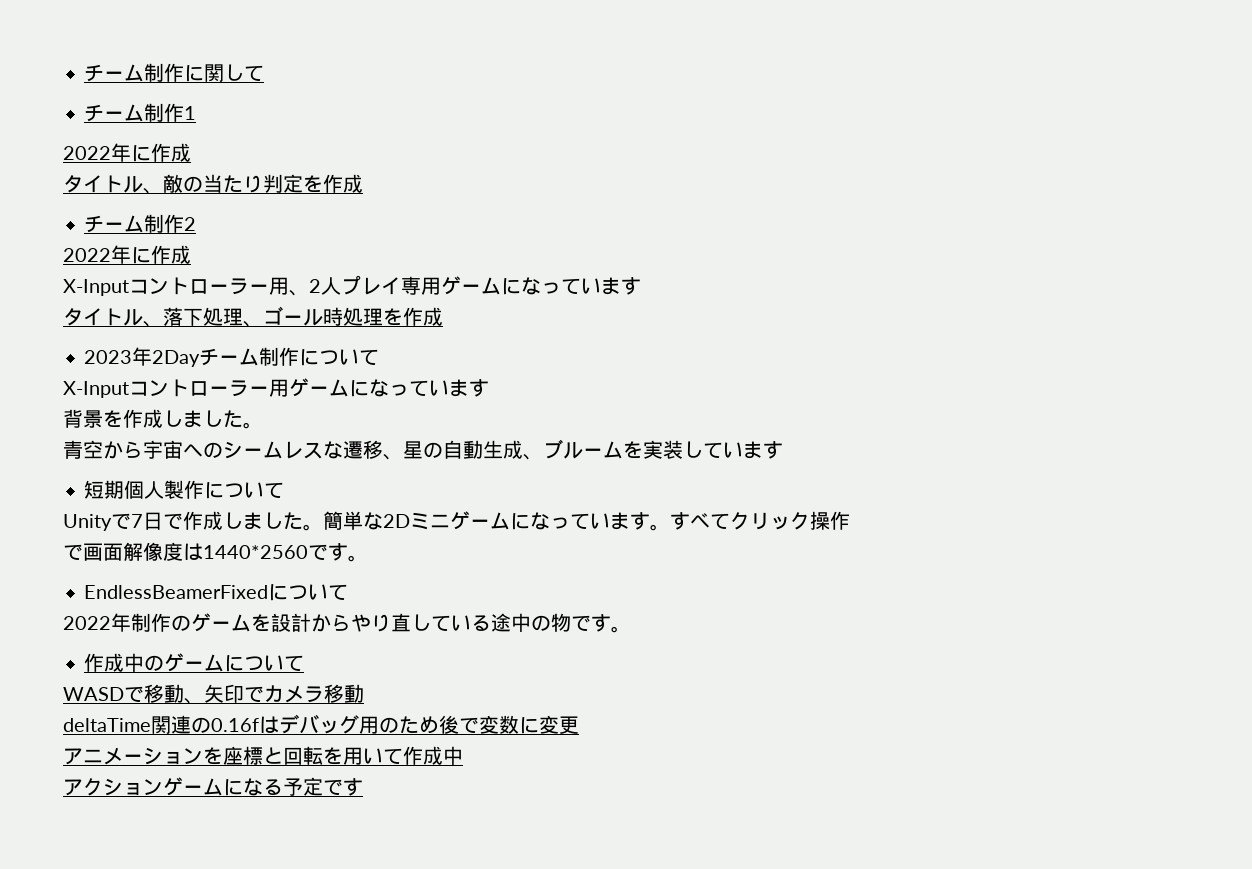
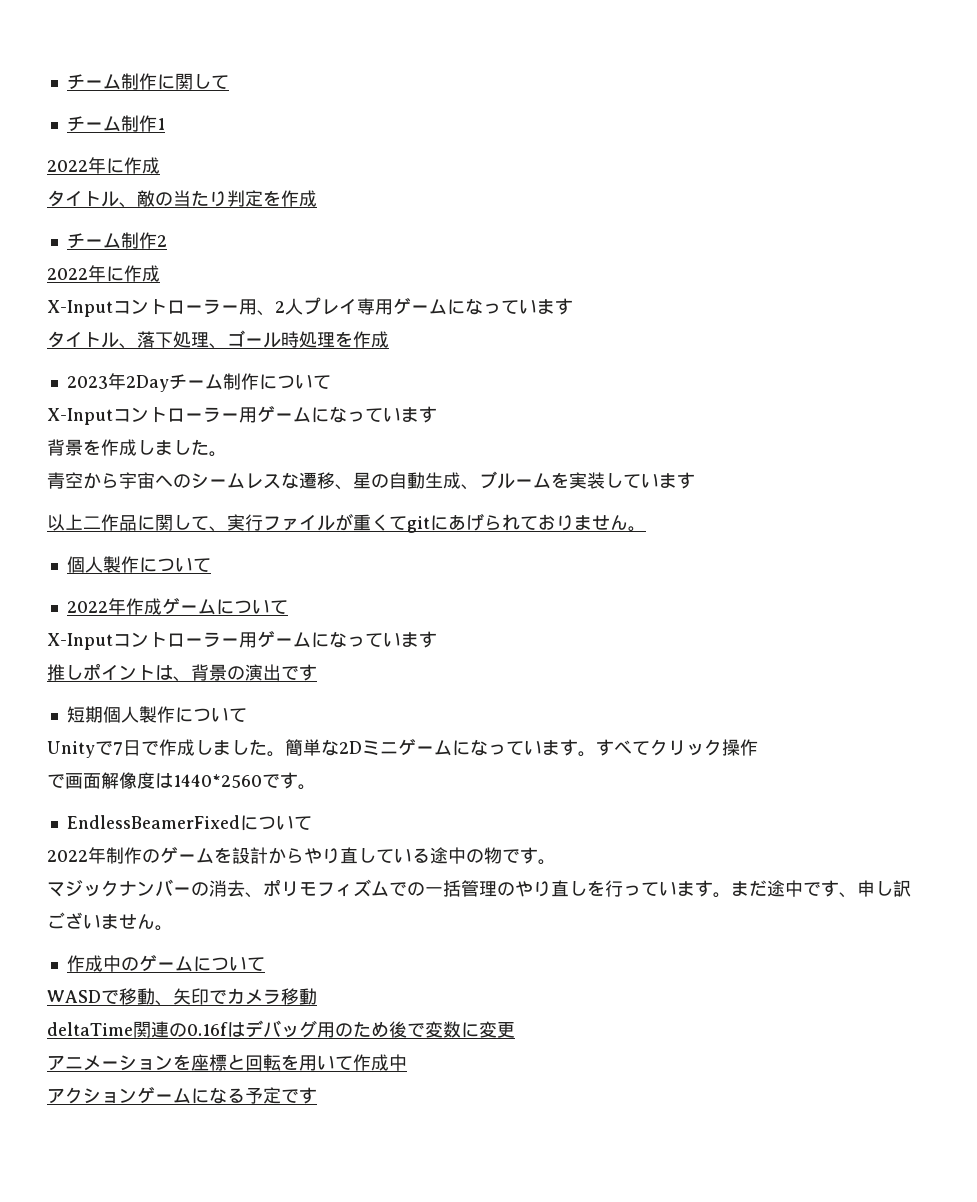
(783, 450) none -> [47,513,646,533] [66,556,211,573] [66,598,288,615] [47,631,437,650] [47,663,317,682] // 以上二作品に関して、実行ファイルが重くてgitにあげられておりません。 // 個人製作について // 2022年作成ゲームについて // X-Inputコントローラー用ゲームになっています // 推しポイントは、背景の演出です
(631, 629) none -> [47,879,911,898] [47,912,173,931] // マジックナンバーの消去、ポリモフィズムでの一括管理のやり直しを行っています。まだ途中です、申し訳ございません。

